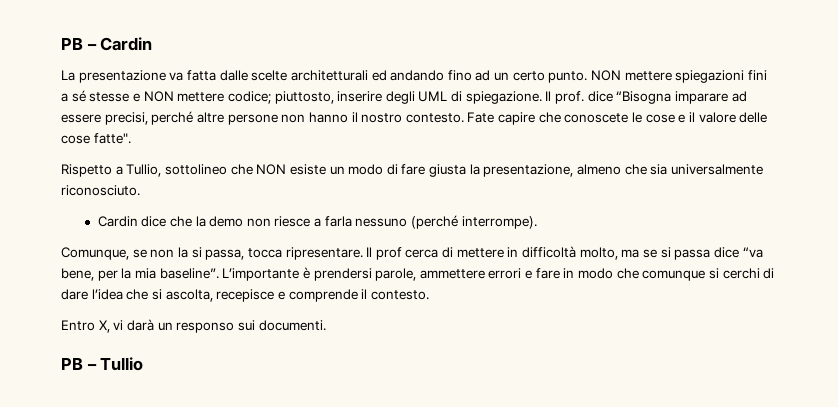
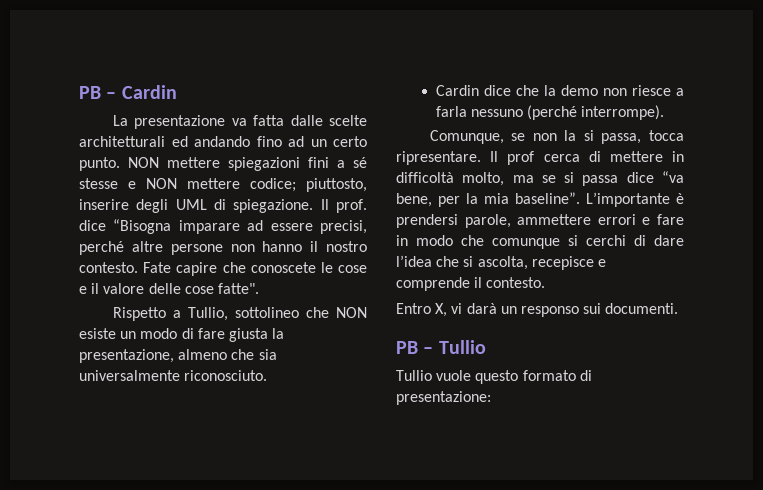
(144, 364) none -> [396,370,592,384] [396,391,491,405] // Tullio vuole questo formato di presentazione:

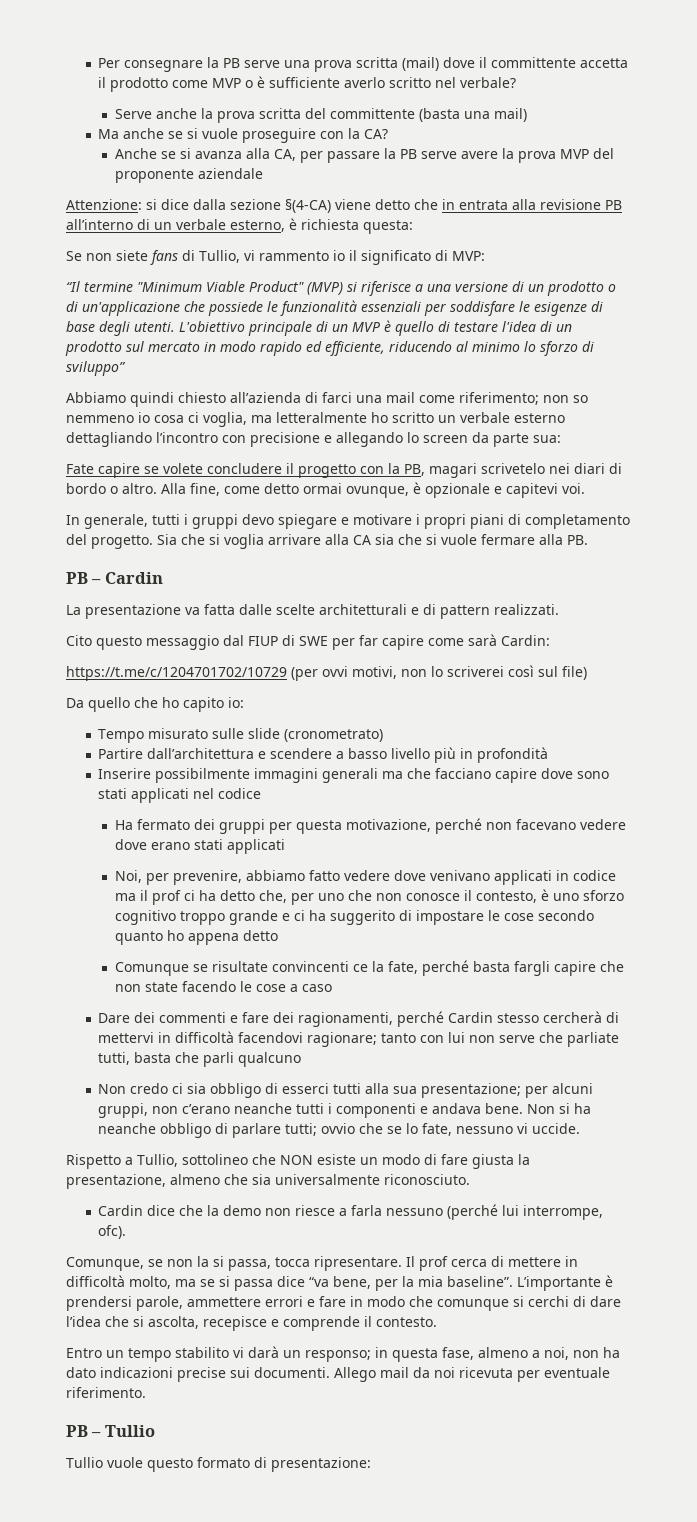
(79, 92) none -> [98,57,629,72] [98,76,517,92] [115,108,528,123] [98,128,389,143] [115,148,615,163] [115,168,264,183] [66,199,622,213] [66,218,413,234] [66,250,485,265] [66,281,616,296] [66,300,603,316] [66,320,572,336] [65,341,594,356] [66,361,126,376] [66,392,588,407] [66,412,565,427] [66,432,561,447] [66,463,622,478] [66,482,585,498] [66,514,630,529] [66,534,588,549] Per consegnare la PB serve una prova scritta (mail) dove il committente accetta il prodotto come MVP o è sufficiente averlo scritto nel verbale? // Serve anche la prova scritta del committente (basta una mail) // Ma anche se si vuole proseguire con la CA? // Anche se si avanza alla CA, per passare la PB serve avere la prova MVP del proponente aziendale // Attenzione: si dice dalla sezione §(4-CA) viene detto che in entrata alla revisione PB all’interno di un verbale esterno, è richiesta questa: // Se non siete fans di Tullio, vi rammento io il significato di MVP: // “Il termine "Minimum Viable Product" (MVP) si riferisce a una versione di un prodotto o di un'applicazione che possiede le funzionalità essenziali per soddisfare le esigenze di base degli utenti. L'obiettivo principale di un MVP è quello di testare l'idea di un prodotto sul mercato in modo rapido ed efficiente, riducendo al minimo lo sforzo di sviluppo” // Abbiamo quindi chiesto all’azienda di farci una mail come riferimento; non so nemmeno io cosa ci voglia, ma letteralmente ho scritto un verbale esterno dettagliando l’incontro con precisione e allegando lo screen da parte sua: // Fate capire se volete concludere il progetto con la PB, magari scrivetelo nei diari di bordo o altro. Alla fine, come detto ormai ovunque, è opzionale e capitevi voi. // In generale, tutti i gruppi devo spiegare e motivare i propri piani di completamento del progetto. Sia che si voglia arrivare alla CA sia che si vuole fermare alla PB. //
[171,136,367,147] [79,157,367,171] [79,178,367,192] [79,199,367,213] [79,219,367,234] [79,241,367,255] [79,262,367,276] [79,283,259,294] ed andando fino ad un certo punto. NON mettere spiegazioni fini a sé stesse e NON mettere codice; piuttosto, inserire degli UML di spiegazione. Il prof. dice “Bisogna imparare ad essere precisi, perché altre persone non hanno il nostro contesto. Fate capire che conoscete le cose e il valore delle cose fatte". -> [411,604,559,619] [66,634,550,650] [66,665,587,681] [66,697,244,712] [98,728,384,743] [98,747,549,763] [98,768,610,783] [98,788,262,803] [115,818,627,834] [115,839,286,854] [115,870,617,885] [115,889,625,905] [115,910,595,925] [115,930,279,945] [115,960,625,976] [115,981,333,992] [98,1011,620,1027] [98,1031,620,1047] [98,1052,302,1067] [98,1083,594,1098] [98,1103,592,1118] [98,1123,581,1138] e di pattern realizzati. // Cito questo messaggio dal FIUP di SWE per far capire come sarà Cardin: // https://t.me/c/1204701702/10729 (per ovvi motivi, non lo scriverei così sul file) // Da quello che ho capito io: // Tempo misurato sulle slide (cronometrato) // Partire dall’architettura e scendere a basso livello più in profondità // Inserire possibilmente immagini generali ma che facciano capire dove sono stati applicati nel codice // Ha fermato dei gruppi per questa motivazione, perché non facevano vedere dove erano stati applicati // Noi, per prevenire, abbiamo fatto vedere dove venivano applicati in codice ma il prof ci ha detto che, per uno che non conosce il contesto, è uno sforzo cognitivo troppo grande e ci ha suggerito di impostare le cose secondo quanto ho appena detto // Comunque se risultate convincenti ce la fate, perché basta fargli capire che non state facendo le cose a caso // Dare dei commenti e fare dei ragionamenti, perché Cardin stesso cercherà di mettervi in difficoltà facendovi ragionare; tanto con lui non serve che parliate tutti, basta che parli qualcuno // Non credo ci sia obbligo di esserci tutti alla sua presentazione; per alcuni gruppi, non c’erano neanche tutti i componenti e andava bene. Non si ha neanche obbligo di parlare tutti; ovvio che se lo fate, nessuno vi uccide.
[581,105,665,120] interrompe). -> [502,1205,604,1220] [98,1225,127,1239] lui interrompe, ofc).
[435,303,679,317] X, vi darà un responso sui documenti. -> [106,1346,620,1362] [66,1367,610,1382] [66,1387,146,1398] un tempo stabilito vi darà un responso; in questa fase, almeno a noi, non ha dato indicazioni precise sui documenti. Allego mail da noi ricevuta per eventuale riferimento.

